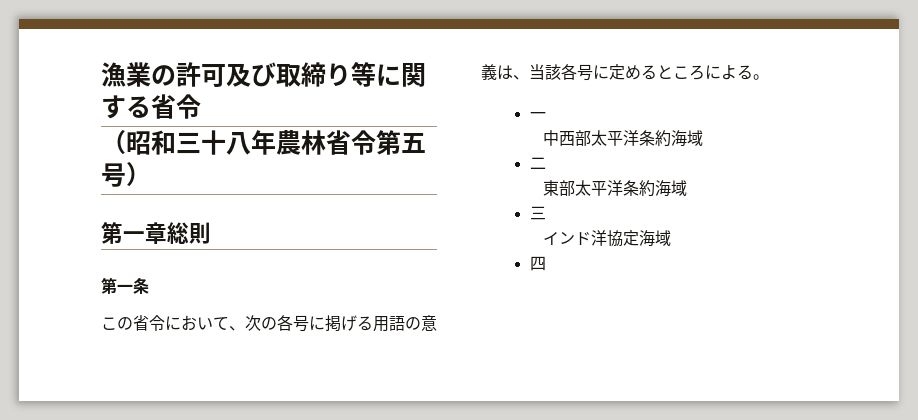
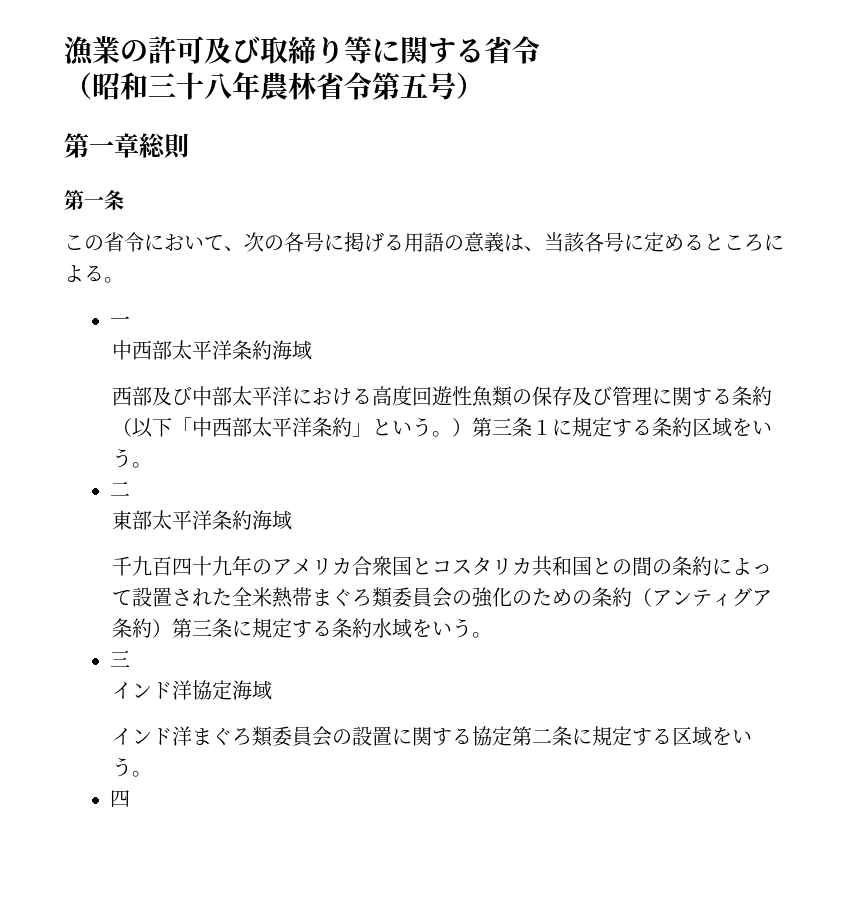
(704, 138) none -> [111,385,772,407] [111,417,772,438] [111,448,152,468] // 西部及び中部太平洋における高度回遊性魚類の保存及び管理に関する条約（以下「中西部太平洋条約」という。）第三条１に規定する条約区域をいう。
(688, 188) none -> [111,556,772,577] [111,587,772,608] [111,618,492,638] // 千九百四十九年のアメリカ合衆国とコスタリカ共和国との間の条約によって設置された全米熱帯まぐろ類委員会の強化のための条約（アンティグア条約）第三条に規定する条約水域をいう。
(672, 238) none -> [111,726,752,747] [111,757,152,777] // インド洋まぐろ類委員会の設置に関する協定第二条に規定する区域をいう。

